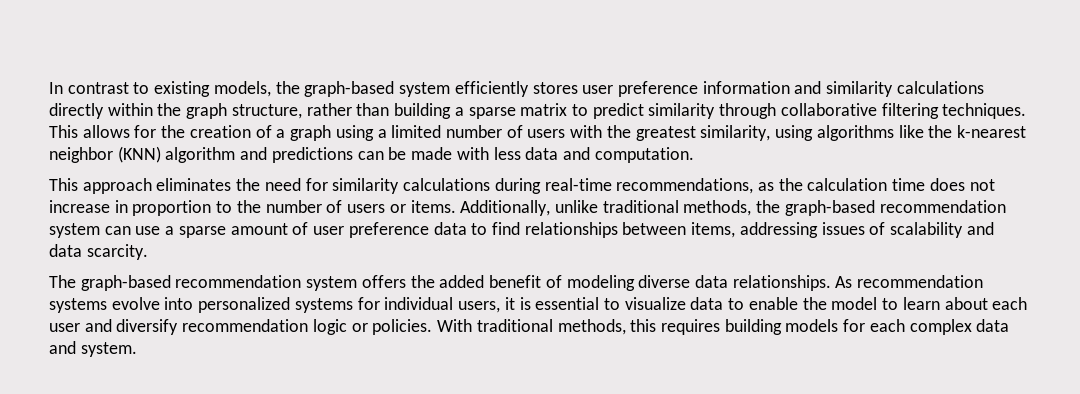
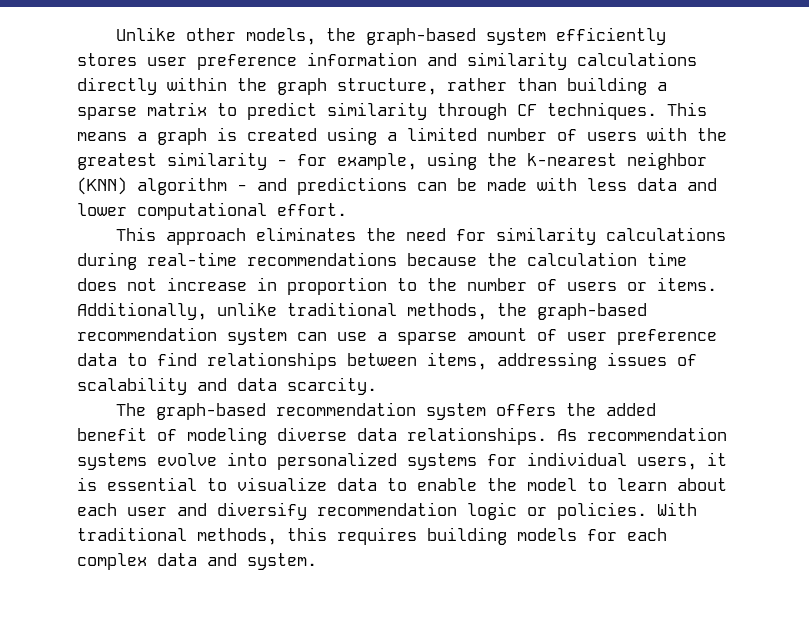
[49,81,211,97] In contrast to existing -> [115,27,236,41] Unlike other
[780,103,1027,119] [49,125,332,141] collaborative filtering techniques. This allows for the creation of a graph -> [517,102,707,120] [77,127,317,145] CF techniques. This means a graph is created
[700,125,924,141] similarity, using algorithms like -> [167,152,477,170] similarity − for example, using
(236, 155) none -> [237,185,247,191] −
[594,147,694,163] computation. -> [77,202,347,220] lower computational effort.
[616,178,774,194] recommendations, as -> [247,252,477,266] recommendations because

